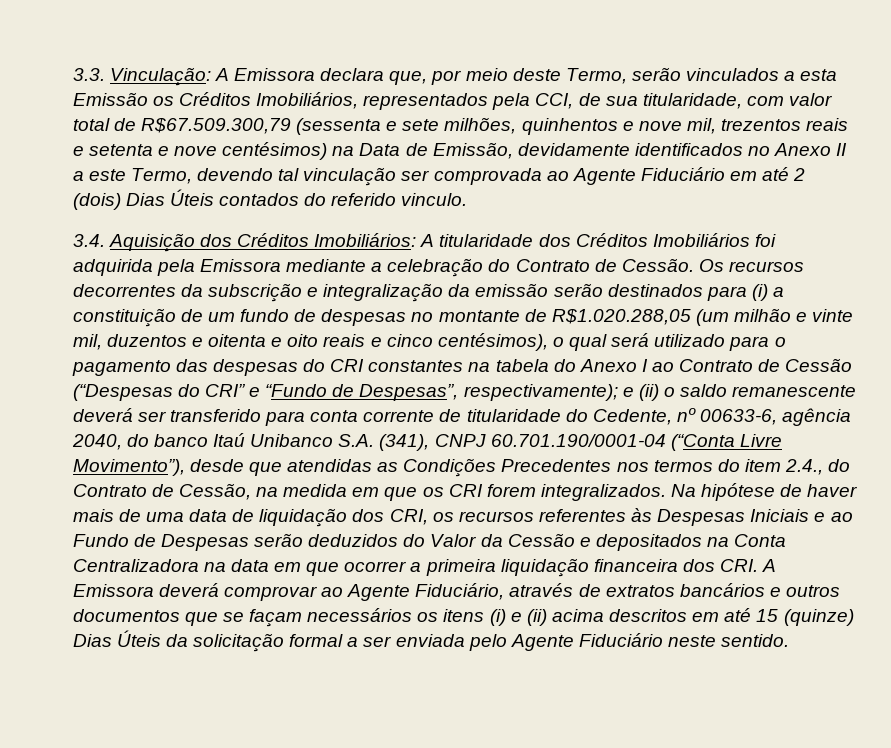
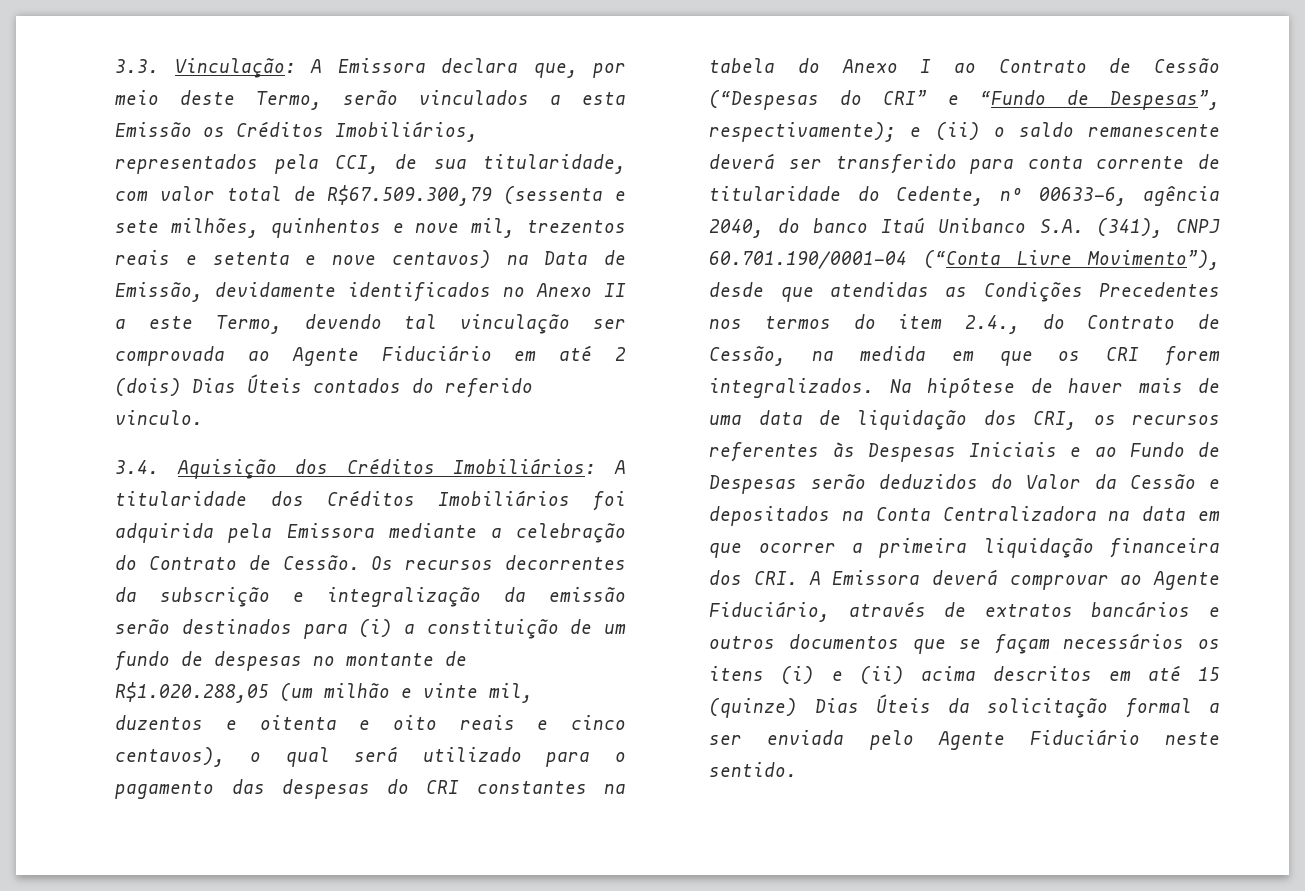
[222,142,328,160] centésimos) -> [391,250,491,268] centavos)
[437,333,548,351] centésimos), -> [115,747,226,767] centavos),

